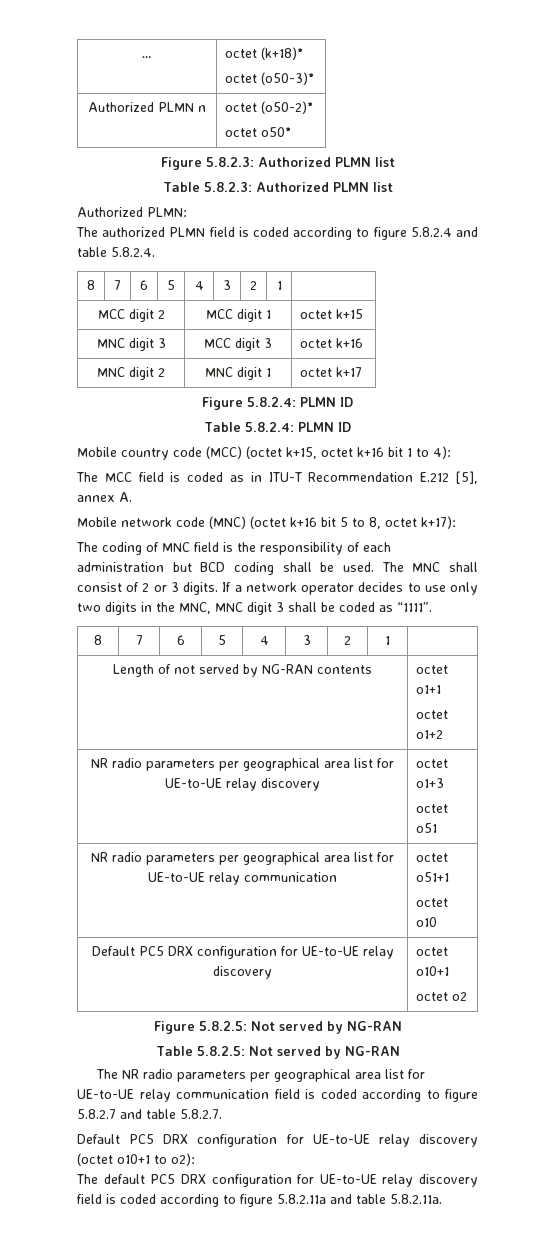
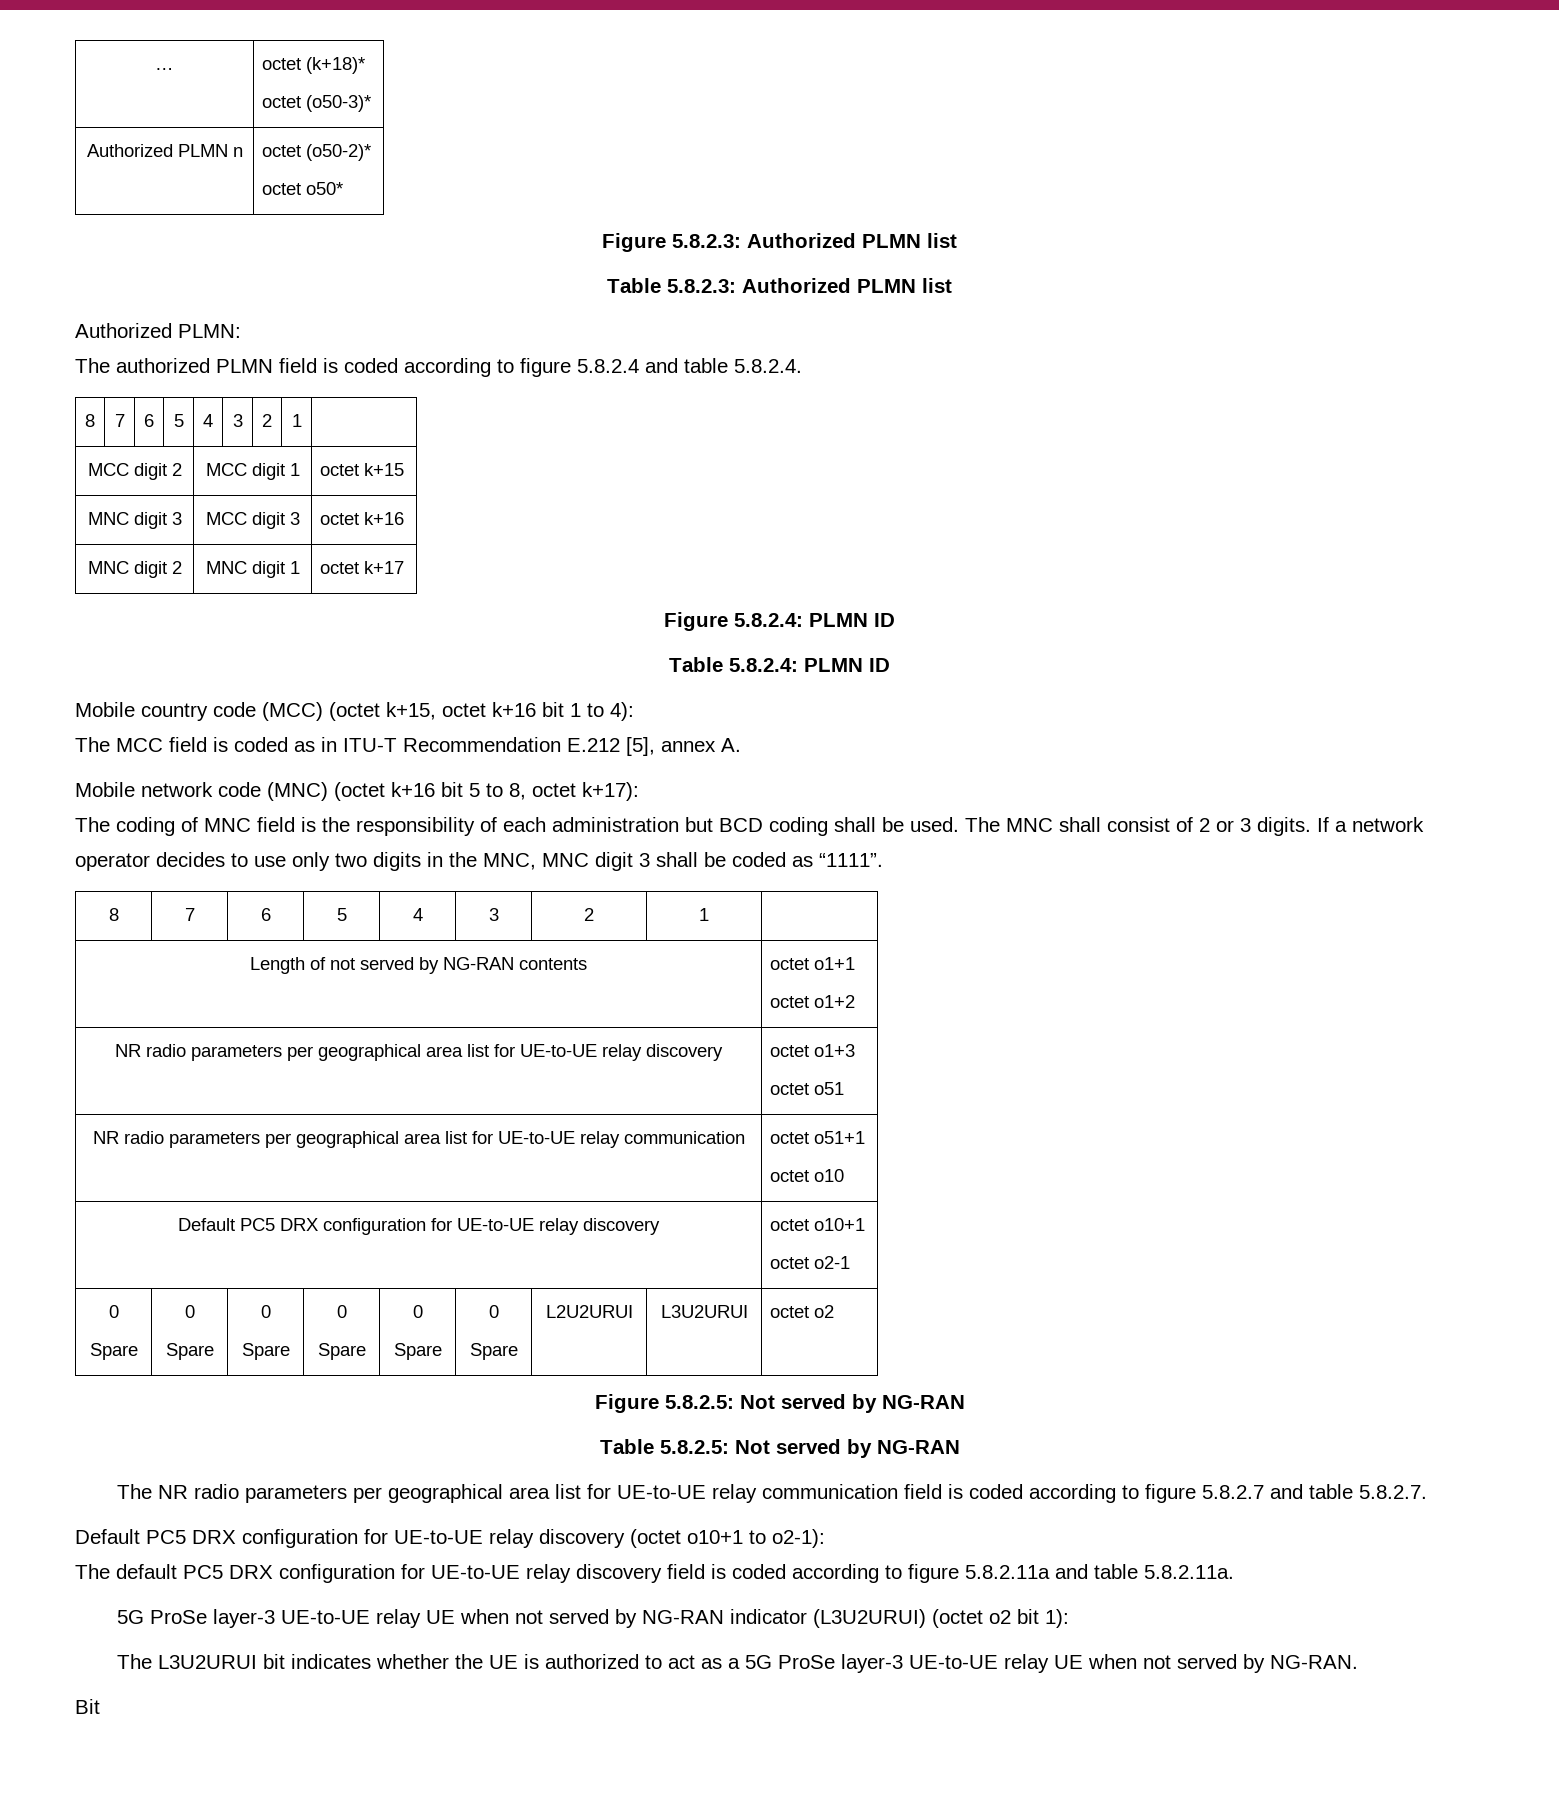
(449, 996) none -> [814,1256,851,1269] [108,1305,119,1318] [89,1343,138,1360] [184,1305,195,1318] [165,1343,214,1360] [260,1305,271,1318] [241,1343,290,1360] [336,1305,347,1318] [317,1343,366,1360] [412,1305,423,1318] [393,1343,442,1360] [488,1305,499,1318] [469,1343,518,1360] [545,1305,633,1318] [660,1305,748,1318] [770,1306,810,1318] o2-1 // 0 // Spare | 0 // Spare | 0 // Spare | 0 // Spare | 0 // Spare | 0 // Spare | L2U2URUI | L3U2URUI | octet
[171,1153,195,1166] o2): -> [772,1529,825,1548] o2-1):
(442, 1199) none -> [117,1609,1070,1628] [117,1654,1359,1673] [75,1699,100,1714] // 5G ProSe layer-3 UE-to-UE relay UE when not served by NG-RAN indicator (L3U2URUI) (octet o2 bit 1): // The L3U2URUI bit indicates whether the UE is authorized to act as a 5G ProSe layer-3 UE-to-UE relay UE when not served by NG-RAN. // Bit

